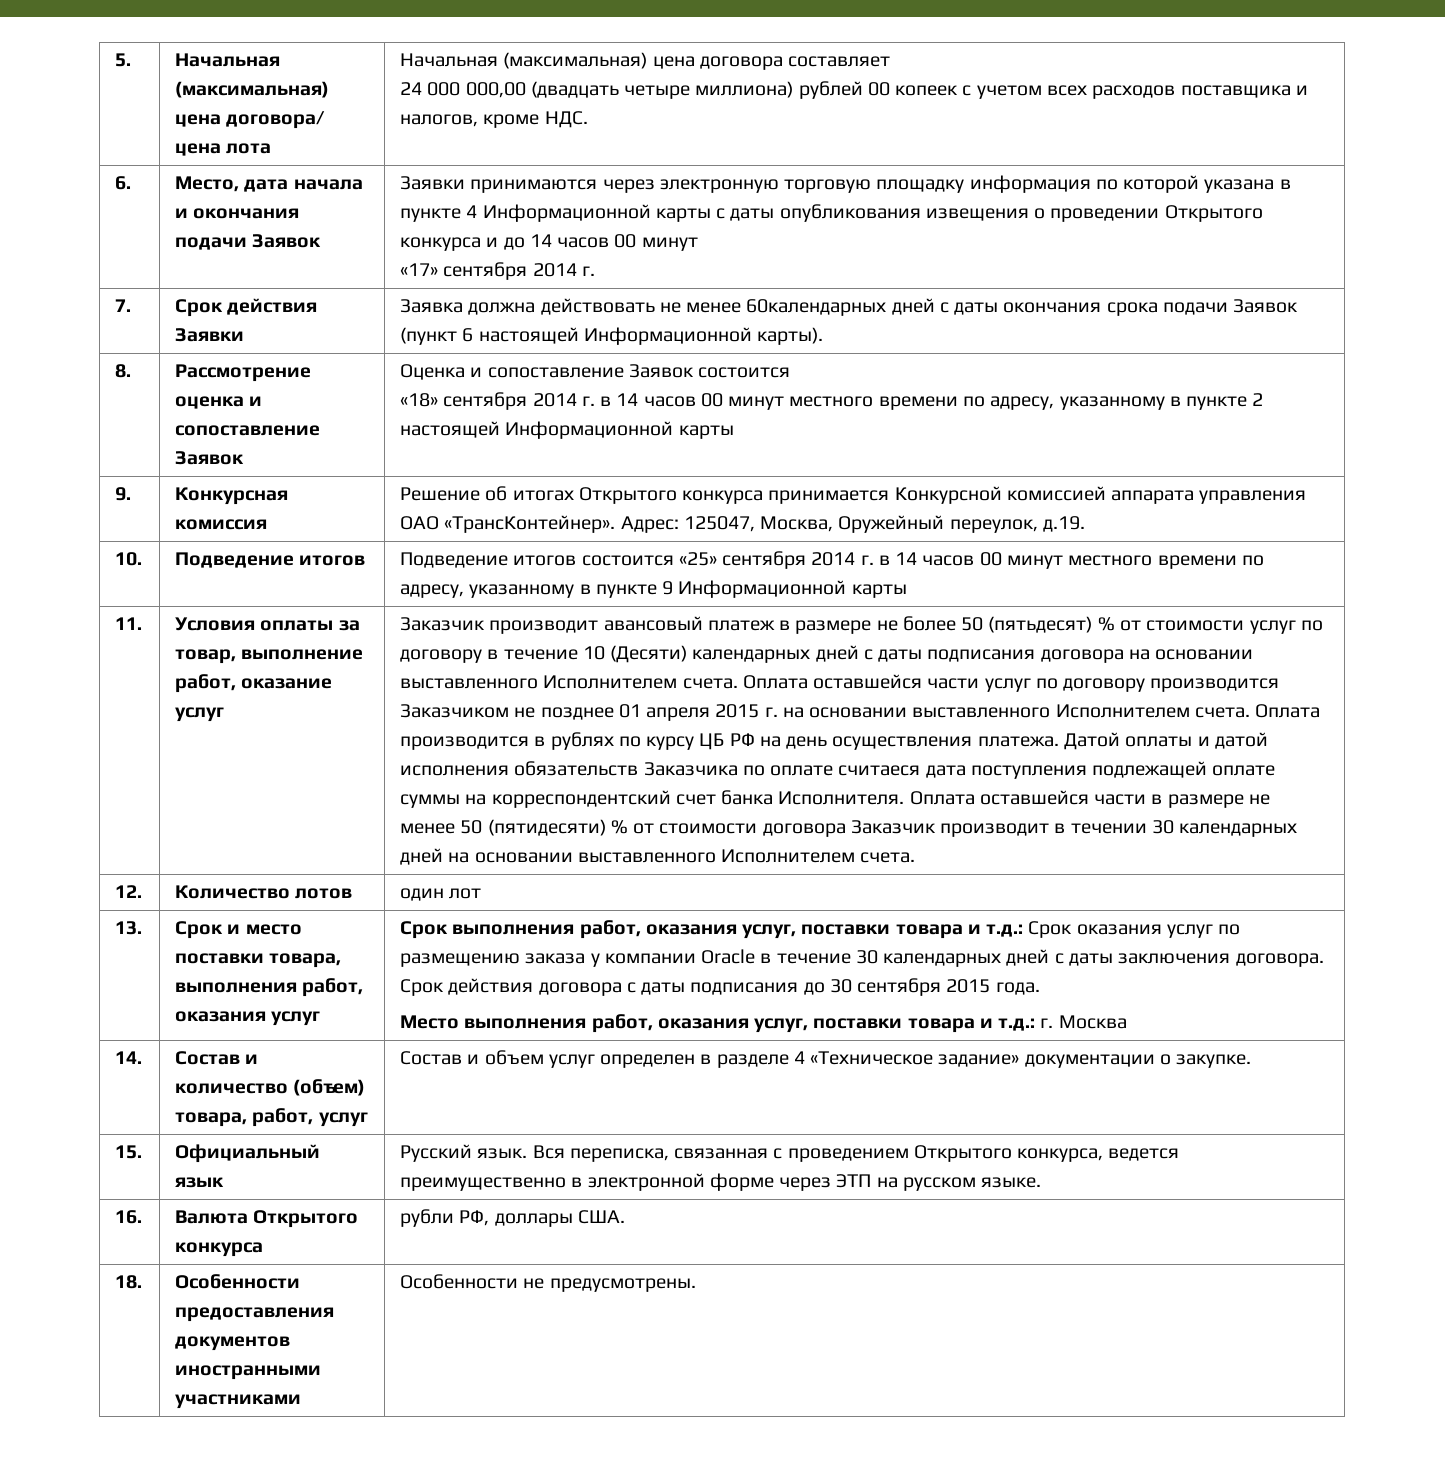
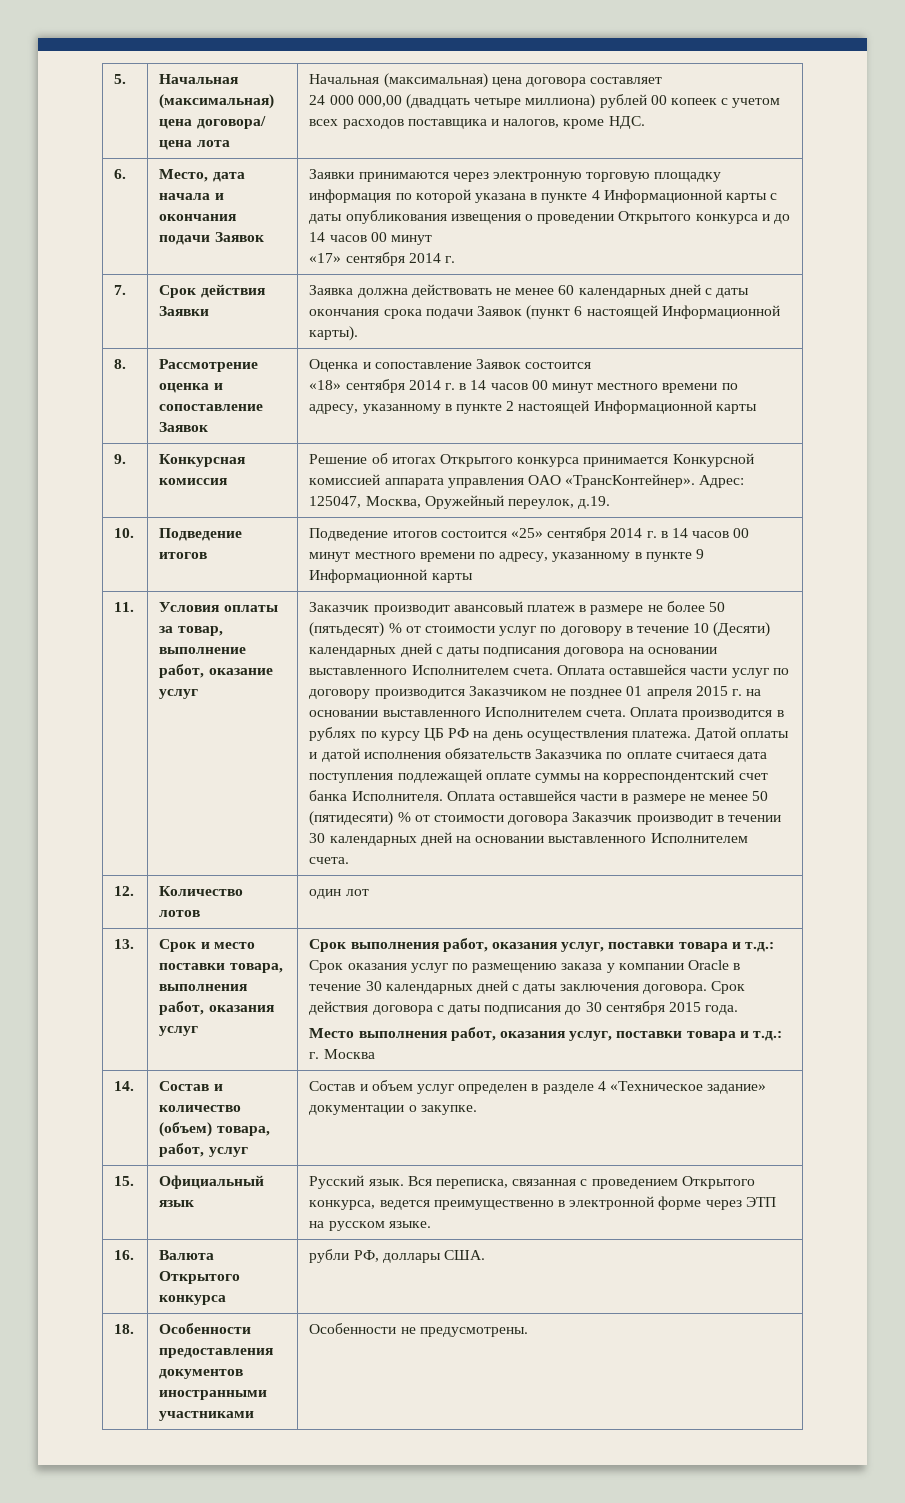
[746,299,887,316] 60календарных -> [558,285,666,298] 60 календарных

